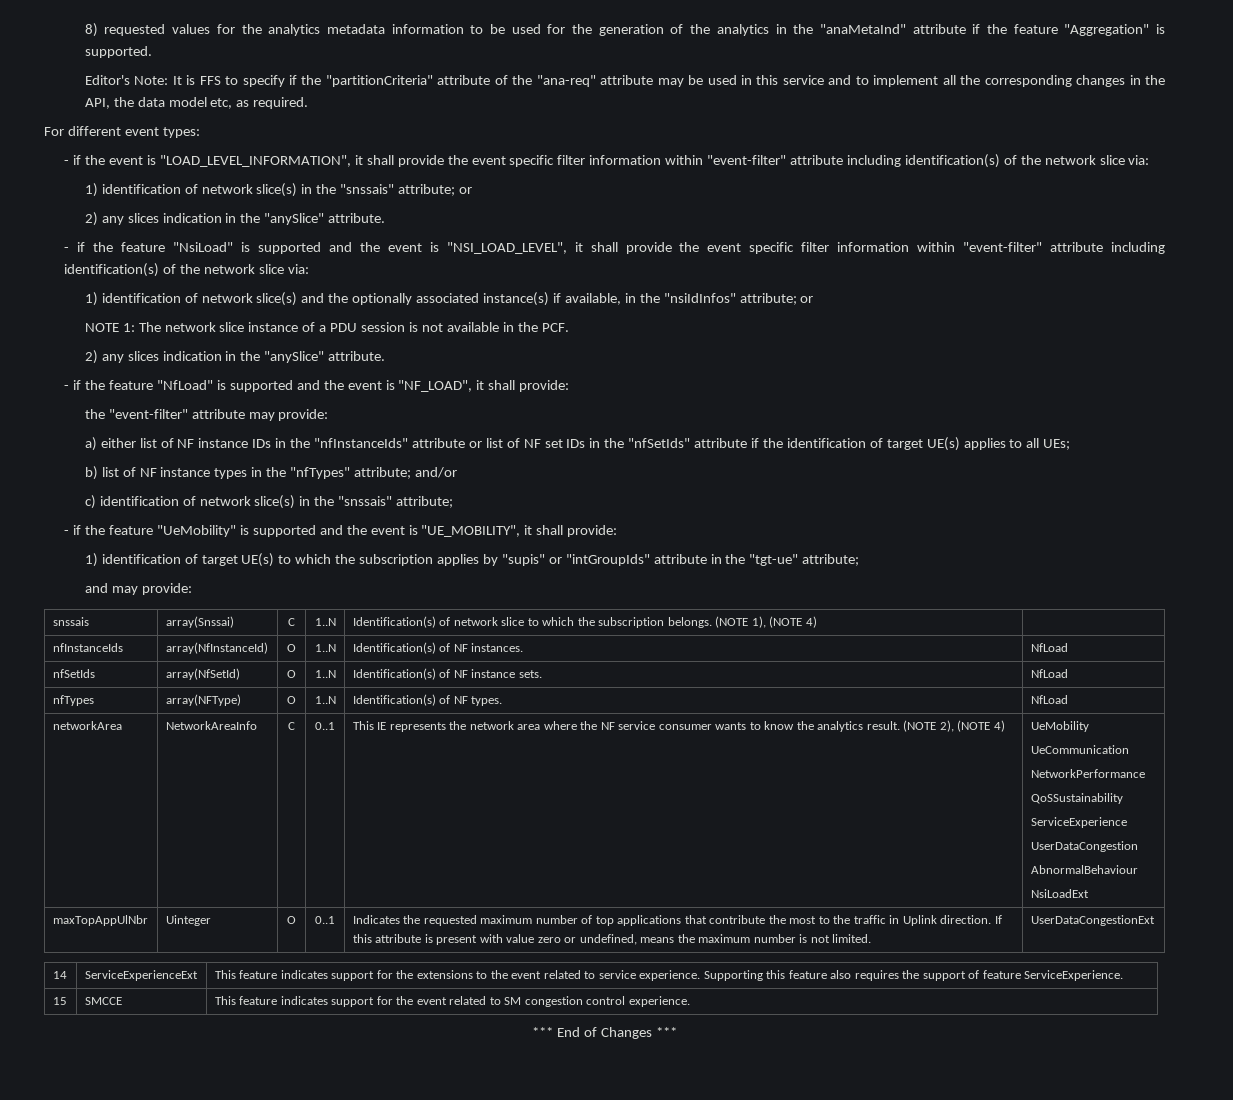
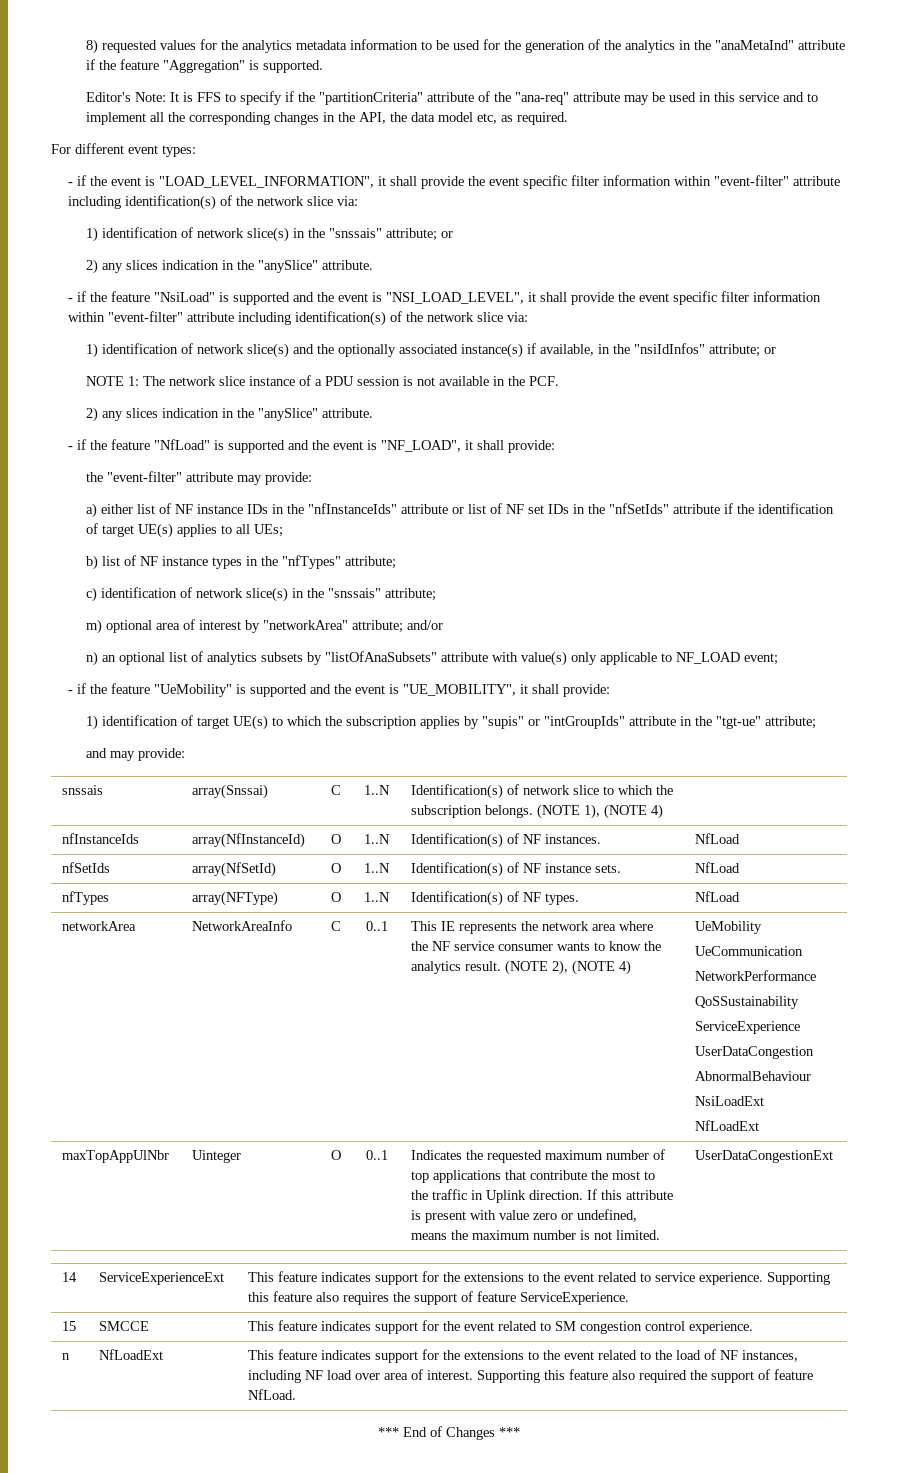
[414,467,457,478] and/or -> (396, 562) none
(454, 502) none -> [85,619,443,634] [85,651,778,666] // m) optional area of interest by "networkArea" attribute; and/or // n) an optional list of analytics subsets by "listOfAnaSubsets" attribute with value(s) only applicable to NF_LOAD event;
(1089, 893) none -> [695,1120,760,1131] // NfLoadExt
(690, 1001) none -> [62,1353,71,1360] [99,1349,164,1360] [248,1349,799,1363] [248,1369,814,1383] [248,1389,297,1400] // n | NfLoadExt | This feature indicates support for the extensions to the event related to the load of NF instances, including NF load over area of interest. Supporting this feature also required the support of feature NfLoad.

